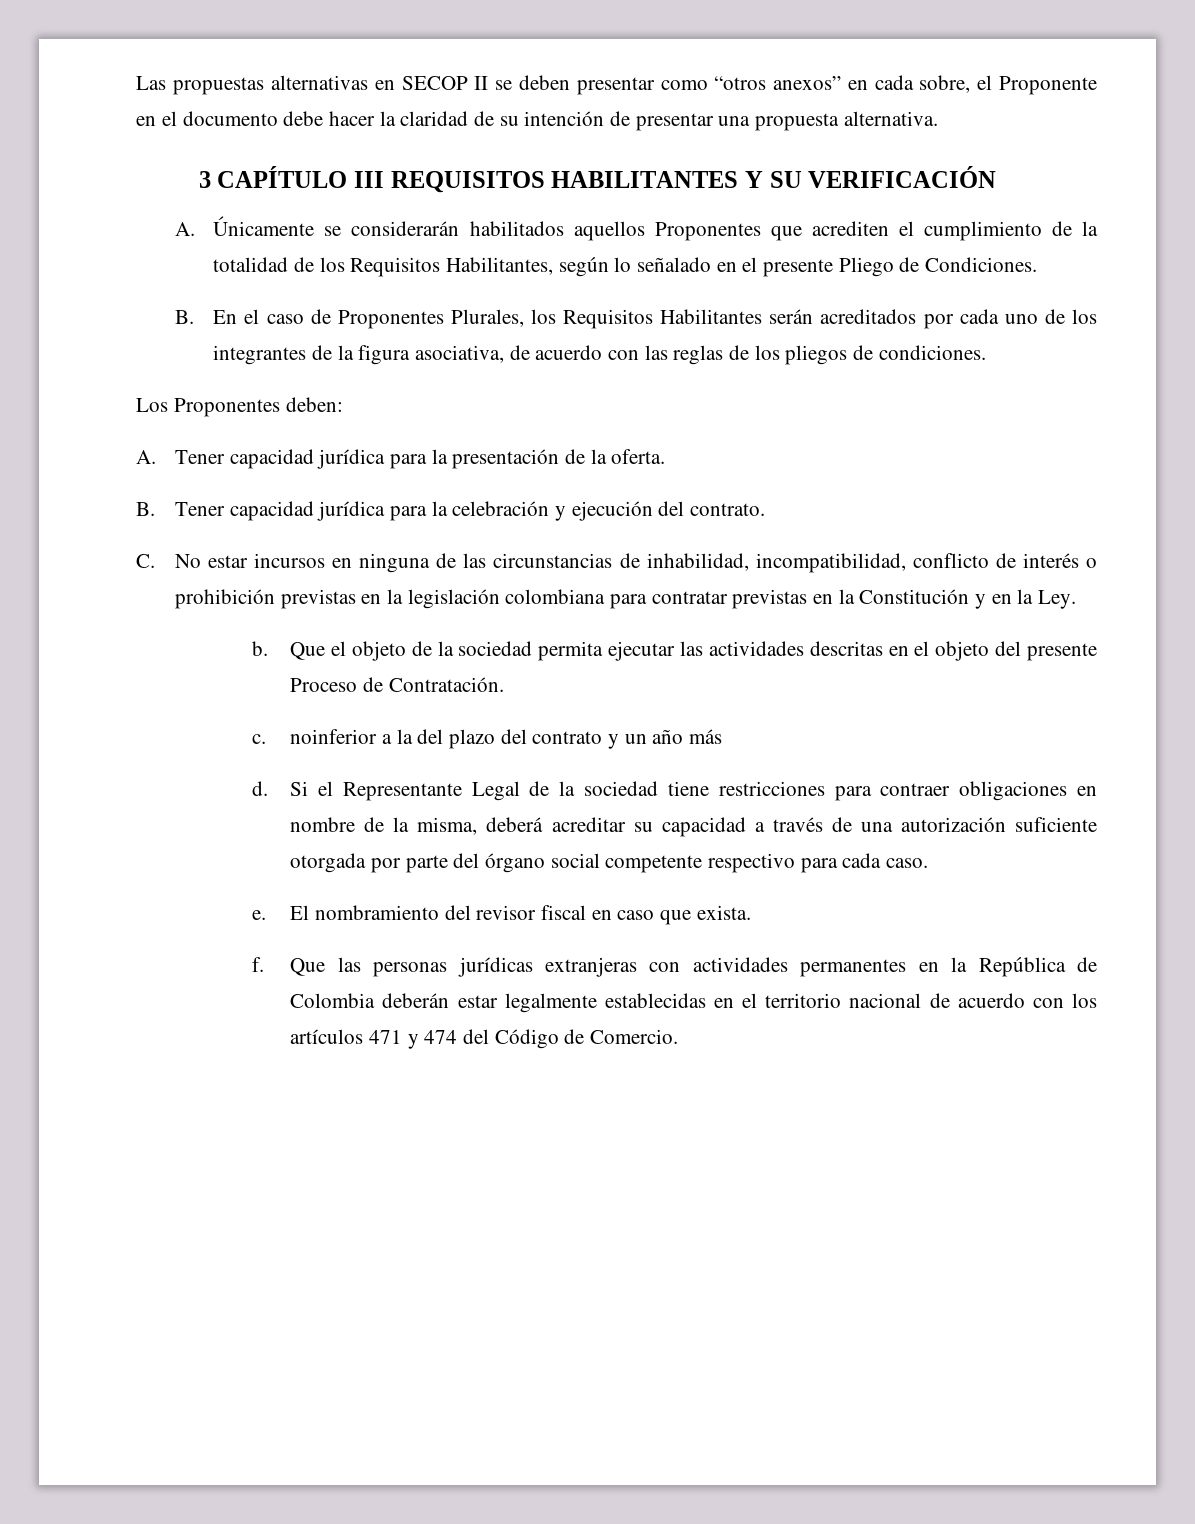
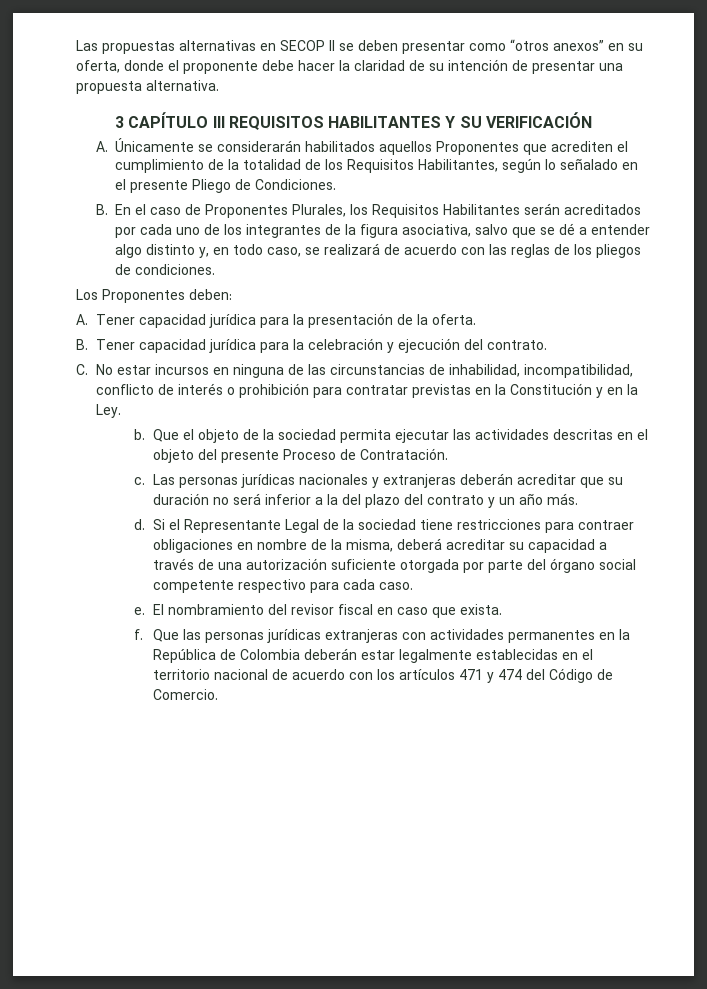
[874,75,1097,95] [136,111,278,126] cada sobre, el Proponente en el documento -> [628,43,644,51] [76,60,259,74] su oferta, donde el proponente
(504, 354) none -> [474,223,650,238] [114,243,380,258] salvo que se dé a entender algo distinto y, en todo caso, se realizará
[280,589,606,609] previstas en la legislación colombiana -> (309, 390) none
[290,729,378,744] noinferior -> [153,473,624,488] [153,493,312,505] Las personas jurídicas nacionales y extranjeras deberán acreditar que su duración no será inferior
[688,729,722,744] más -> [547,493,579,505] más.

